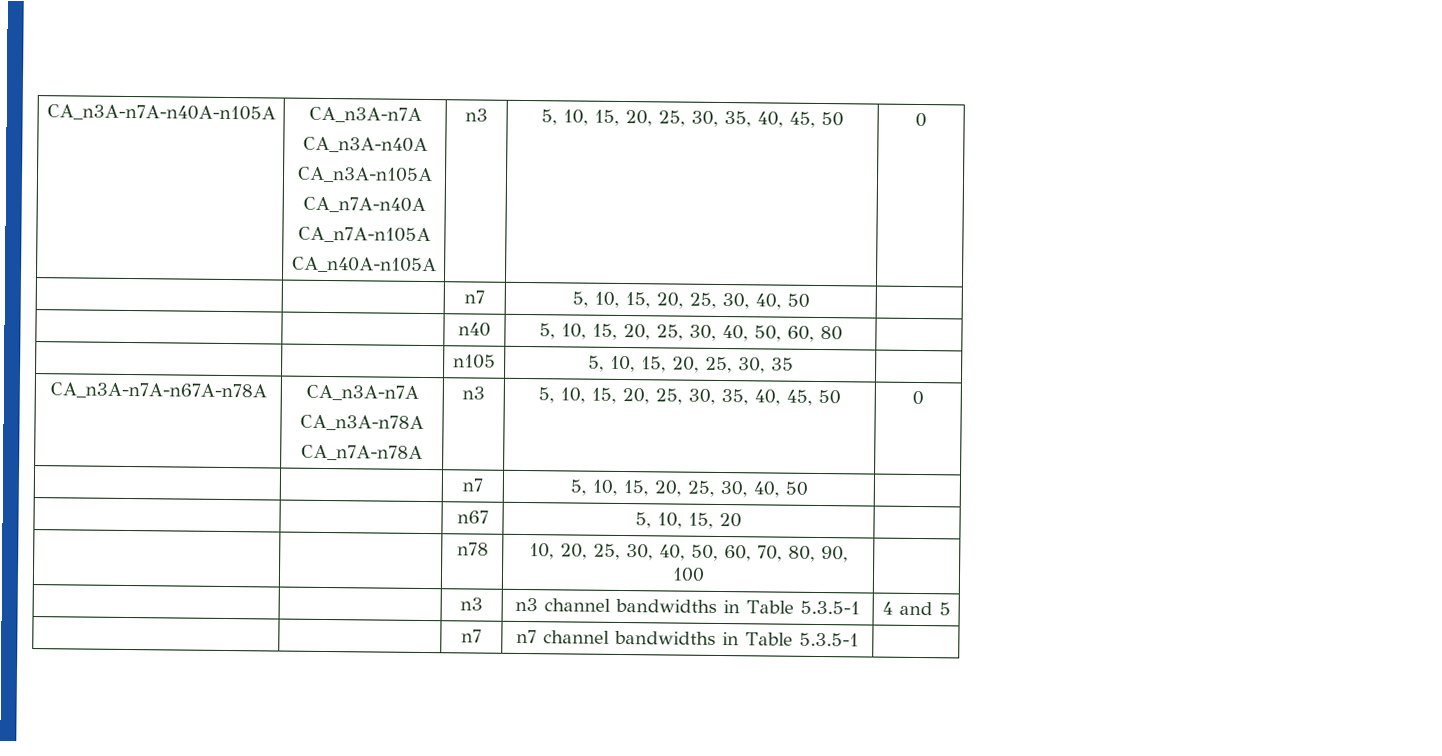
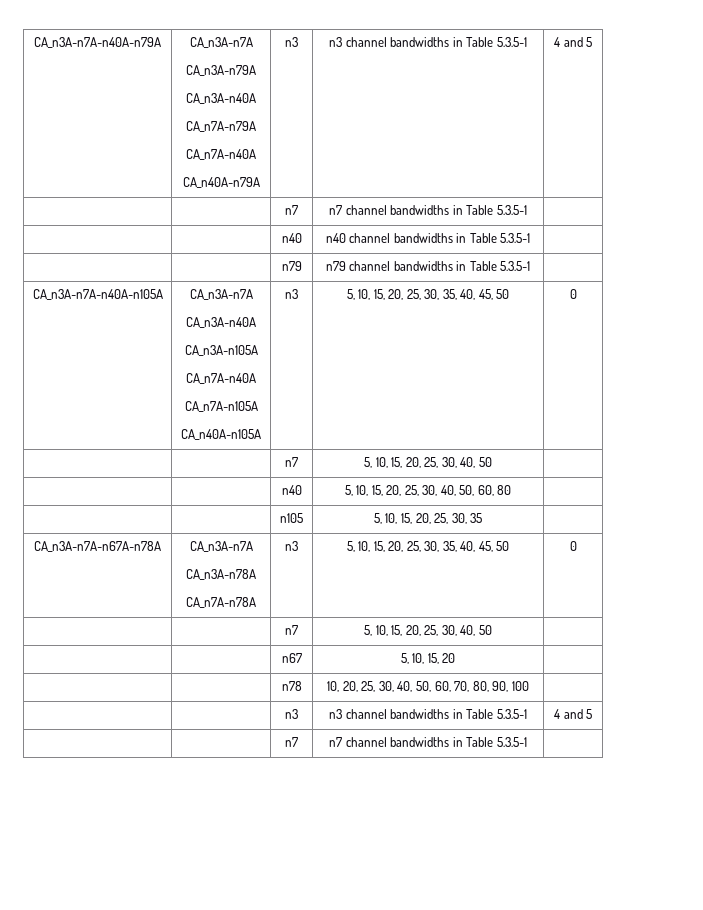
(46, 113) none -> [34,37,161,48] [189,37,253,48] [186,65,256,76] [186,93,256,104] [186,121,256,132] [186,149,256,160] [182,177,260,188] [285,37,298,47] [329,37,527,47] [553,37,593,47] [285,205,298,215] [329,205,527,215] [281,233,302,243] [325,233,531,243] [281,261,302,271] [325,261,531,271] CA_n3A-n7A-n40A-n79A | CA_n3A-n7A // CA_n3A-n79A // CA_n3A-n40A // CA_n7A-n79A // CA_n7A-n40A // CA_n40A-n79A | n3 | n3 channel bandwidths in Table 5.3.5-1 | 4 and 5 // | | n7 | n7 channel bandwidths in Table 5.3.5-1 | // | | n40 | n40 channel bandwidths in Table 5.3.5-1 | // | | n79 | n79 channel bandwidths in Table 5.3.5-1 | //

